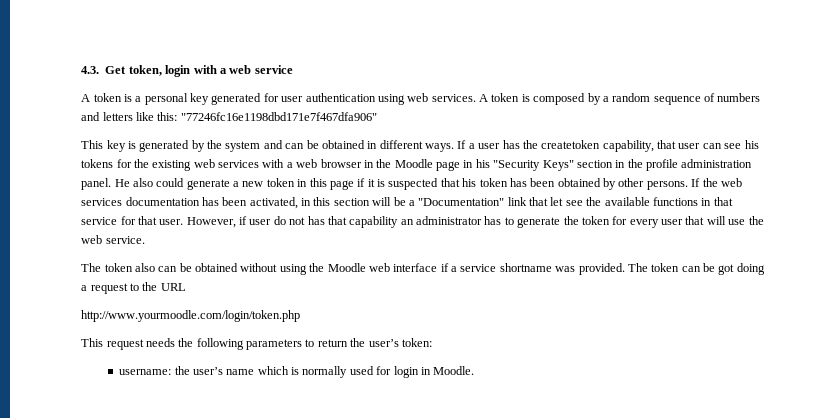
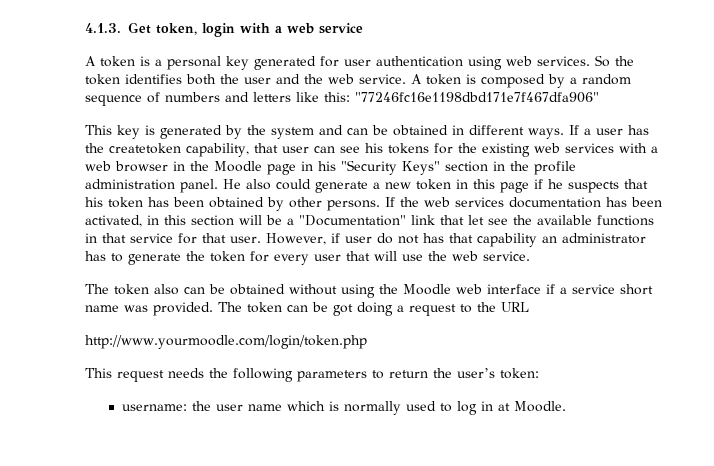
[81,66,100,74] 4.3. -> [84,23,121,33] 4.1.3.
(476, 98) none -> [594,55,634,67] [84,74,406,85] So the token identifies both the user and the web service.
[367,178,439,190] it is suspected -> [547,179,619,193] he suspects
[499,263,552,272] shortname -> [619,284,653,295] [84,305,119,312] short name
[192,367,223,375] user’s -> [215,404,243,411] user
[376,366,431,378] for login in -> [439,401,510,415] to log in at

